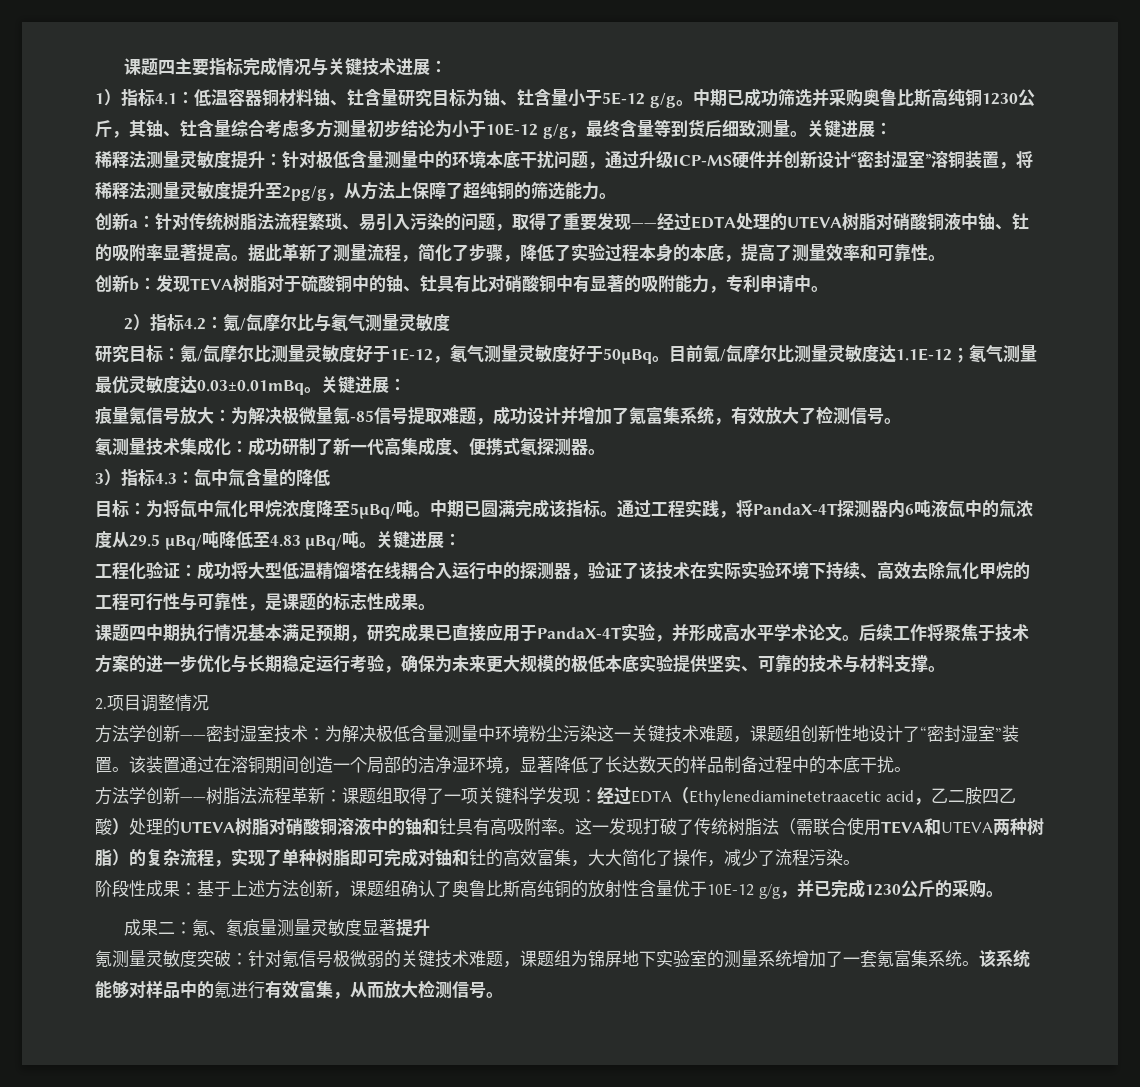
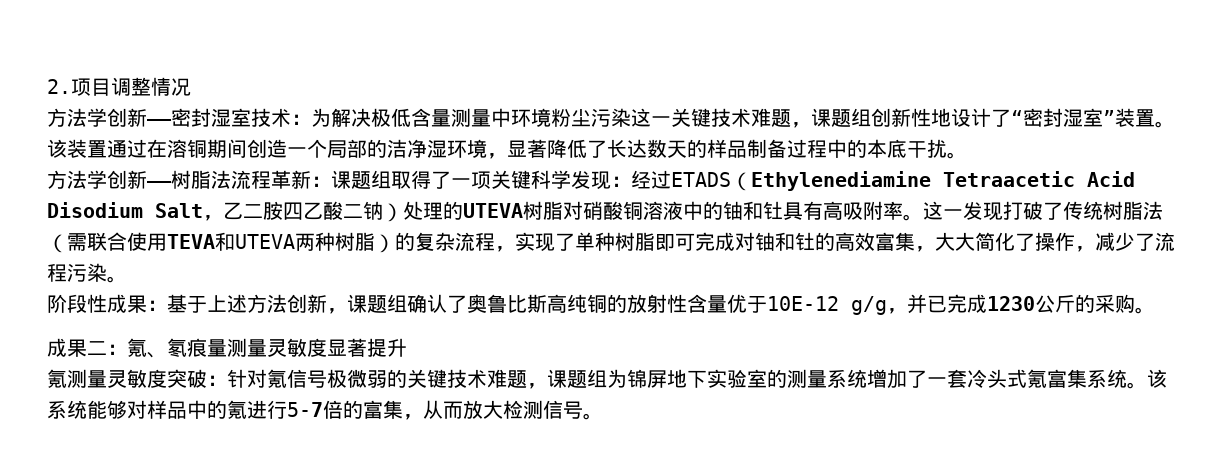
[124,57,448,76] [95,88,1035,108] [95,119,892,139] [95,150,1033,169] [95,181,616,201] [95,212,1029,231] [95,243,945,262] [95,274,828,293] [124,313,451,332] [95,344,1037,364] [95,376,406,395] [95,406,901,425] [95,437,605,456] [95,468,330,487] [95,499,1033,519] [95,531,462,550] [95,561,1030,580] [95,592,435,611] [95,623,1029,642] [95,654,945,673] 课题四主要指标完成情况与关键技术进展： // 1）指标4.1：低温容器铜材料铀、钍含量研究目标为铀、钍含量小于5E-12 g/g。中期已成功筛选并采购奥鲁比斯高纯铜1230公斤，其铀、钍含量综合考虑多方测量初步结论为小于10E-12 g/g，最终含量等到货后细致测量。关键进展： // 稀释法测量灵敏度提升：针对极低含量测量中的环境本底干扰问题，通过升级ICP-MS硬件并创新设计“密封湿室”溶铜装置，将稀释法测量灵敏度提升至2pg/g，从方法上保障了超纯铜的筛选能力。 // 创新a：针对传统树脂法流程繁琐、易引入污染的问题，取得了重要发现——经过EDTA处理的UTEVA树脂对硝酸铜液中铀、钍的吸附率显著提高。据此革新了测量流程，简化了步骤，降低了实验过程本身的本底，提高了测量效率和可靠性。 // 创新b：发现TEVA树脂对于硫酸铜中的铀、钍具有比对硝酸铜中有显著的吸附能力，专利申请中。 // 2）指标4.2：氪/氙摩尔比与氡气测量灵敏度 // 研究目标：氪/氙摩尔比测量灵敏度好于1E-12，氡气测量灵敏度好于50μBq。目前氪/氙摩尔比测量灵敏度达1.1E-12；氡气测量最优灵敏度达0.03±0.01mBq。关键进展： // 痕量氪信号放大：为解决极微量氪-85信号提取难题，成功设计并增加了氪富集系统，有效放大了检测信号。 // 氡测量技术集成化：成功研制了新一代高集成度、便携式氡探测器。 // 3）指标4.3：氙中氚含量的降低 // 目标：为将氙中氚化甲烷浓度降至5μBq/吨。中期已圆满完成该指标。通过工程实践，将PandaX-4T探测器内6吨液氙中的氚浓度从29.5 μBq/吨降低至4.83 μBq/吨。关键进展： // 工程化验证：成功将大型低温精馏塔在线耦合入运行中的探测器，验证了该技术在实际实验环境下持续、高效去除氚化甲烷的工程可行性与可靠性，是课题的标志性成果。 // 课题四中期执行情况基本满足预期，研究成果已直接应用于PandaX-4T实验，并形成高水平学术论文。后续工作将聚焦于技术方案的进一步优化与长期稳定运行考验，确保为未来更大规模的极低本底实验提供坚实、可靠的技术与材料支撑。 // -> (47, 86) none
[631,787,914,806] EDTA（Ethylenediaminetetraacetic acid -> [671,171,1135,191] [47,202,203,218] ETADS（Ethylenediamine Tetraacetic Acid Disodium Salt
(112, 826) none -> [343,201,383,220] 二钠
(877, 959) none -> [967,369,1027,388] 冷头式
[265,981,299,998] 有效 -> [287,400,363,419] 5-7倍的

